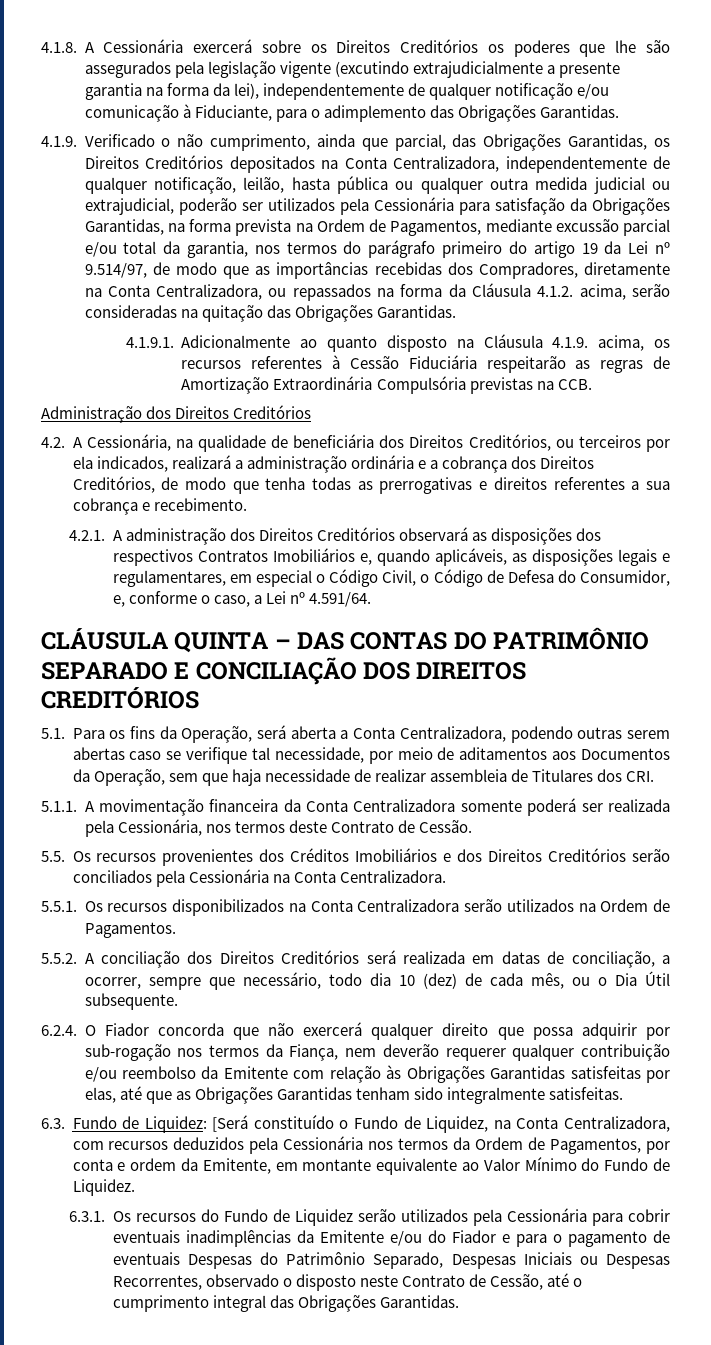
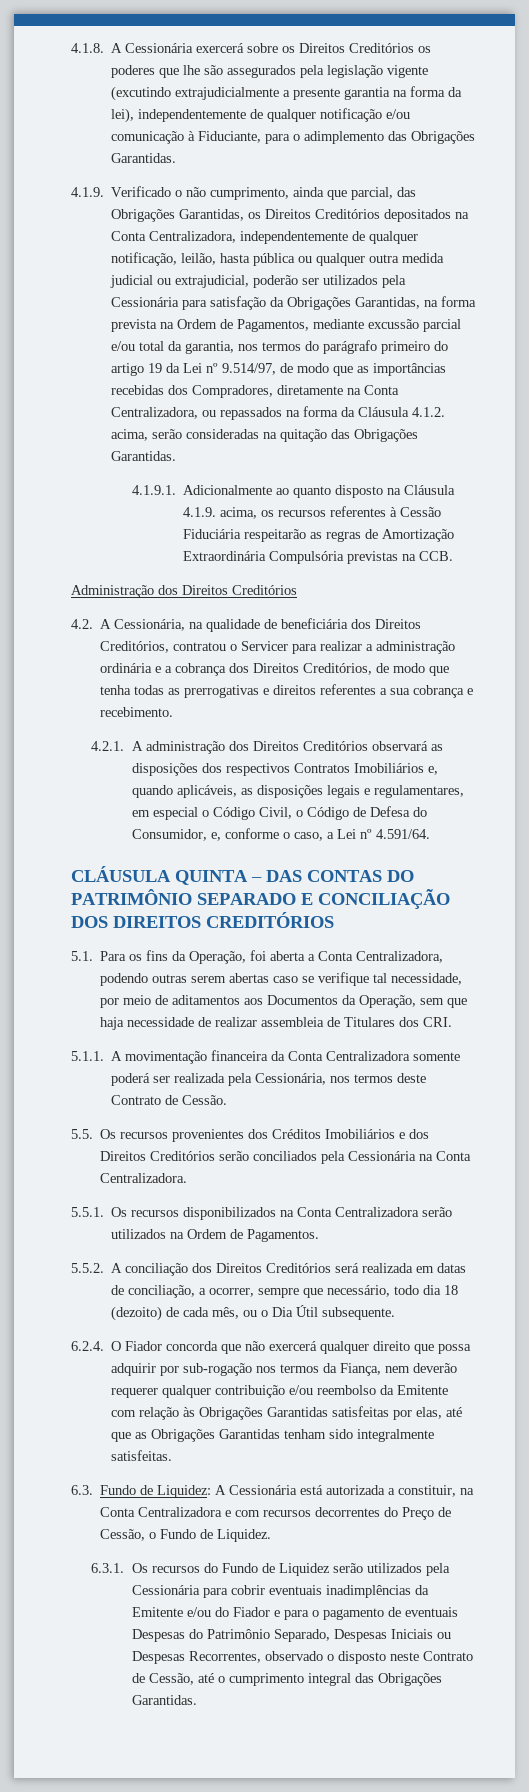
[555,435,670,452] [72,455,231,472] ou terceiros por ela indicados, realizará -> [173,641,363,654] contratou o Servicer para realizar
[257,725,287,739] será -> [250,950,267,961] foi
[398,973,457,989] 10 (dez) -> [444,1285,459,1295] [111,1306,163,1321] 18 (dezoito)
[212,1115,671,1133] [72,1136,670,1154] [72,1157,600,1175] [Será constituído o Fundo de Liquidez, na Conta Centralizadora, com recursos deduzidos pela Cessionária nos termos da Ordem de Pagamentos, por conta e ordem da Emitente, em montante equivalente ao Valor Mínimo do -> [215,1485,475,1497] [100,1507,452,1520] [100,1529,157,1541] A Cessionária está autorizada a constituir, na Conta Centralizadora e com recursos decorrentes do Preço de Cessão, o

